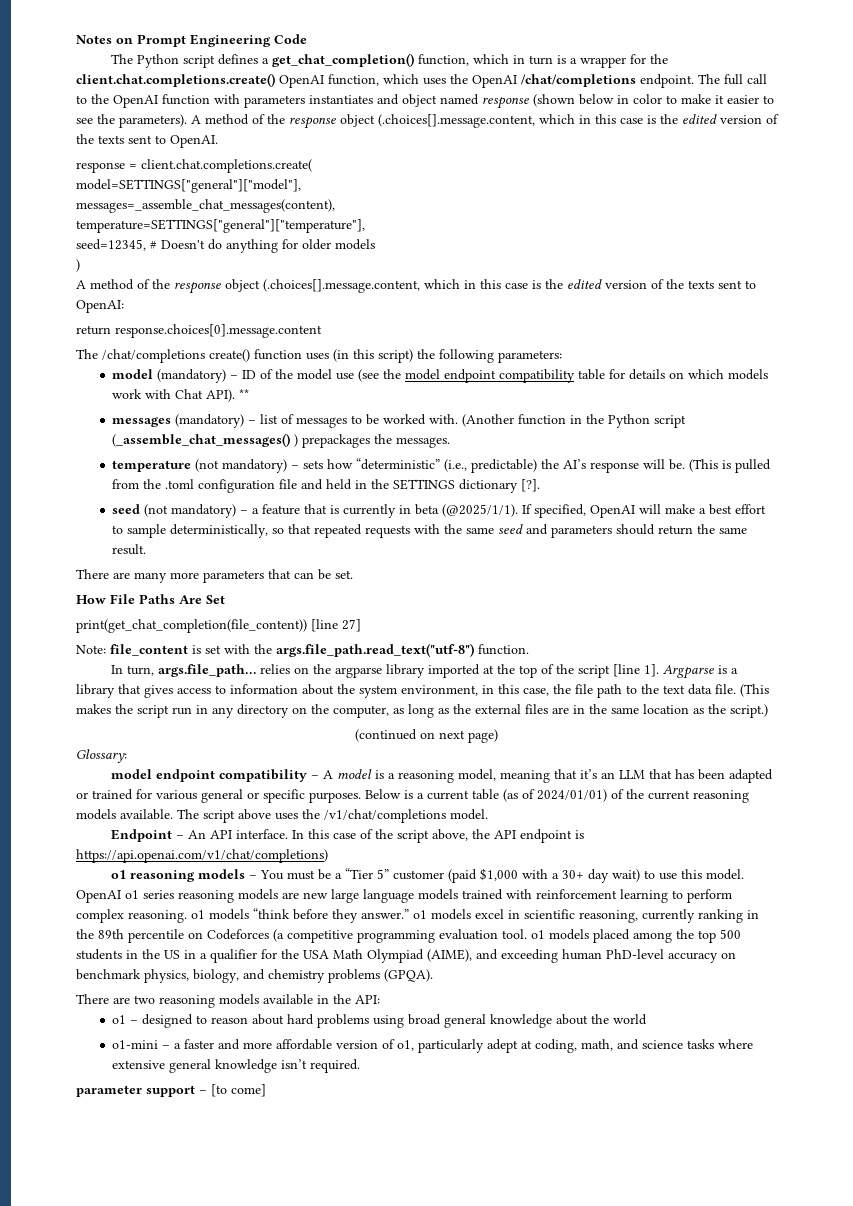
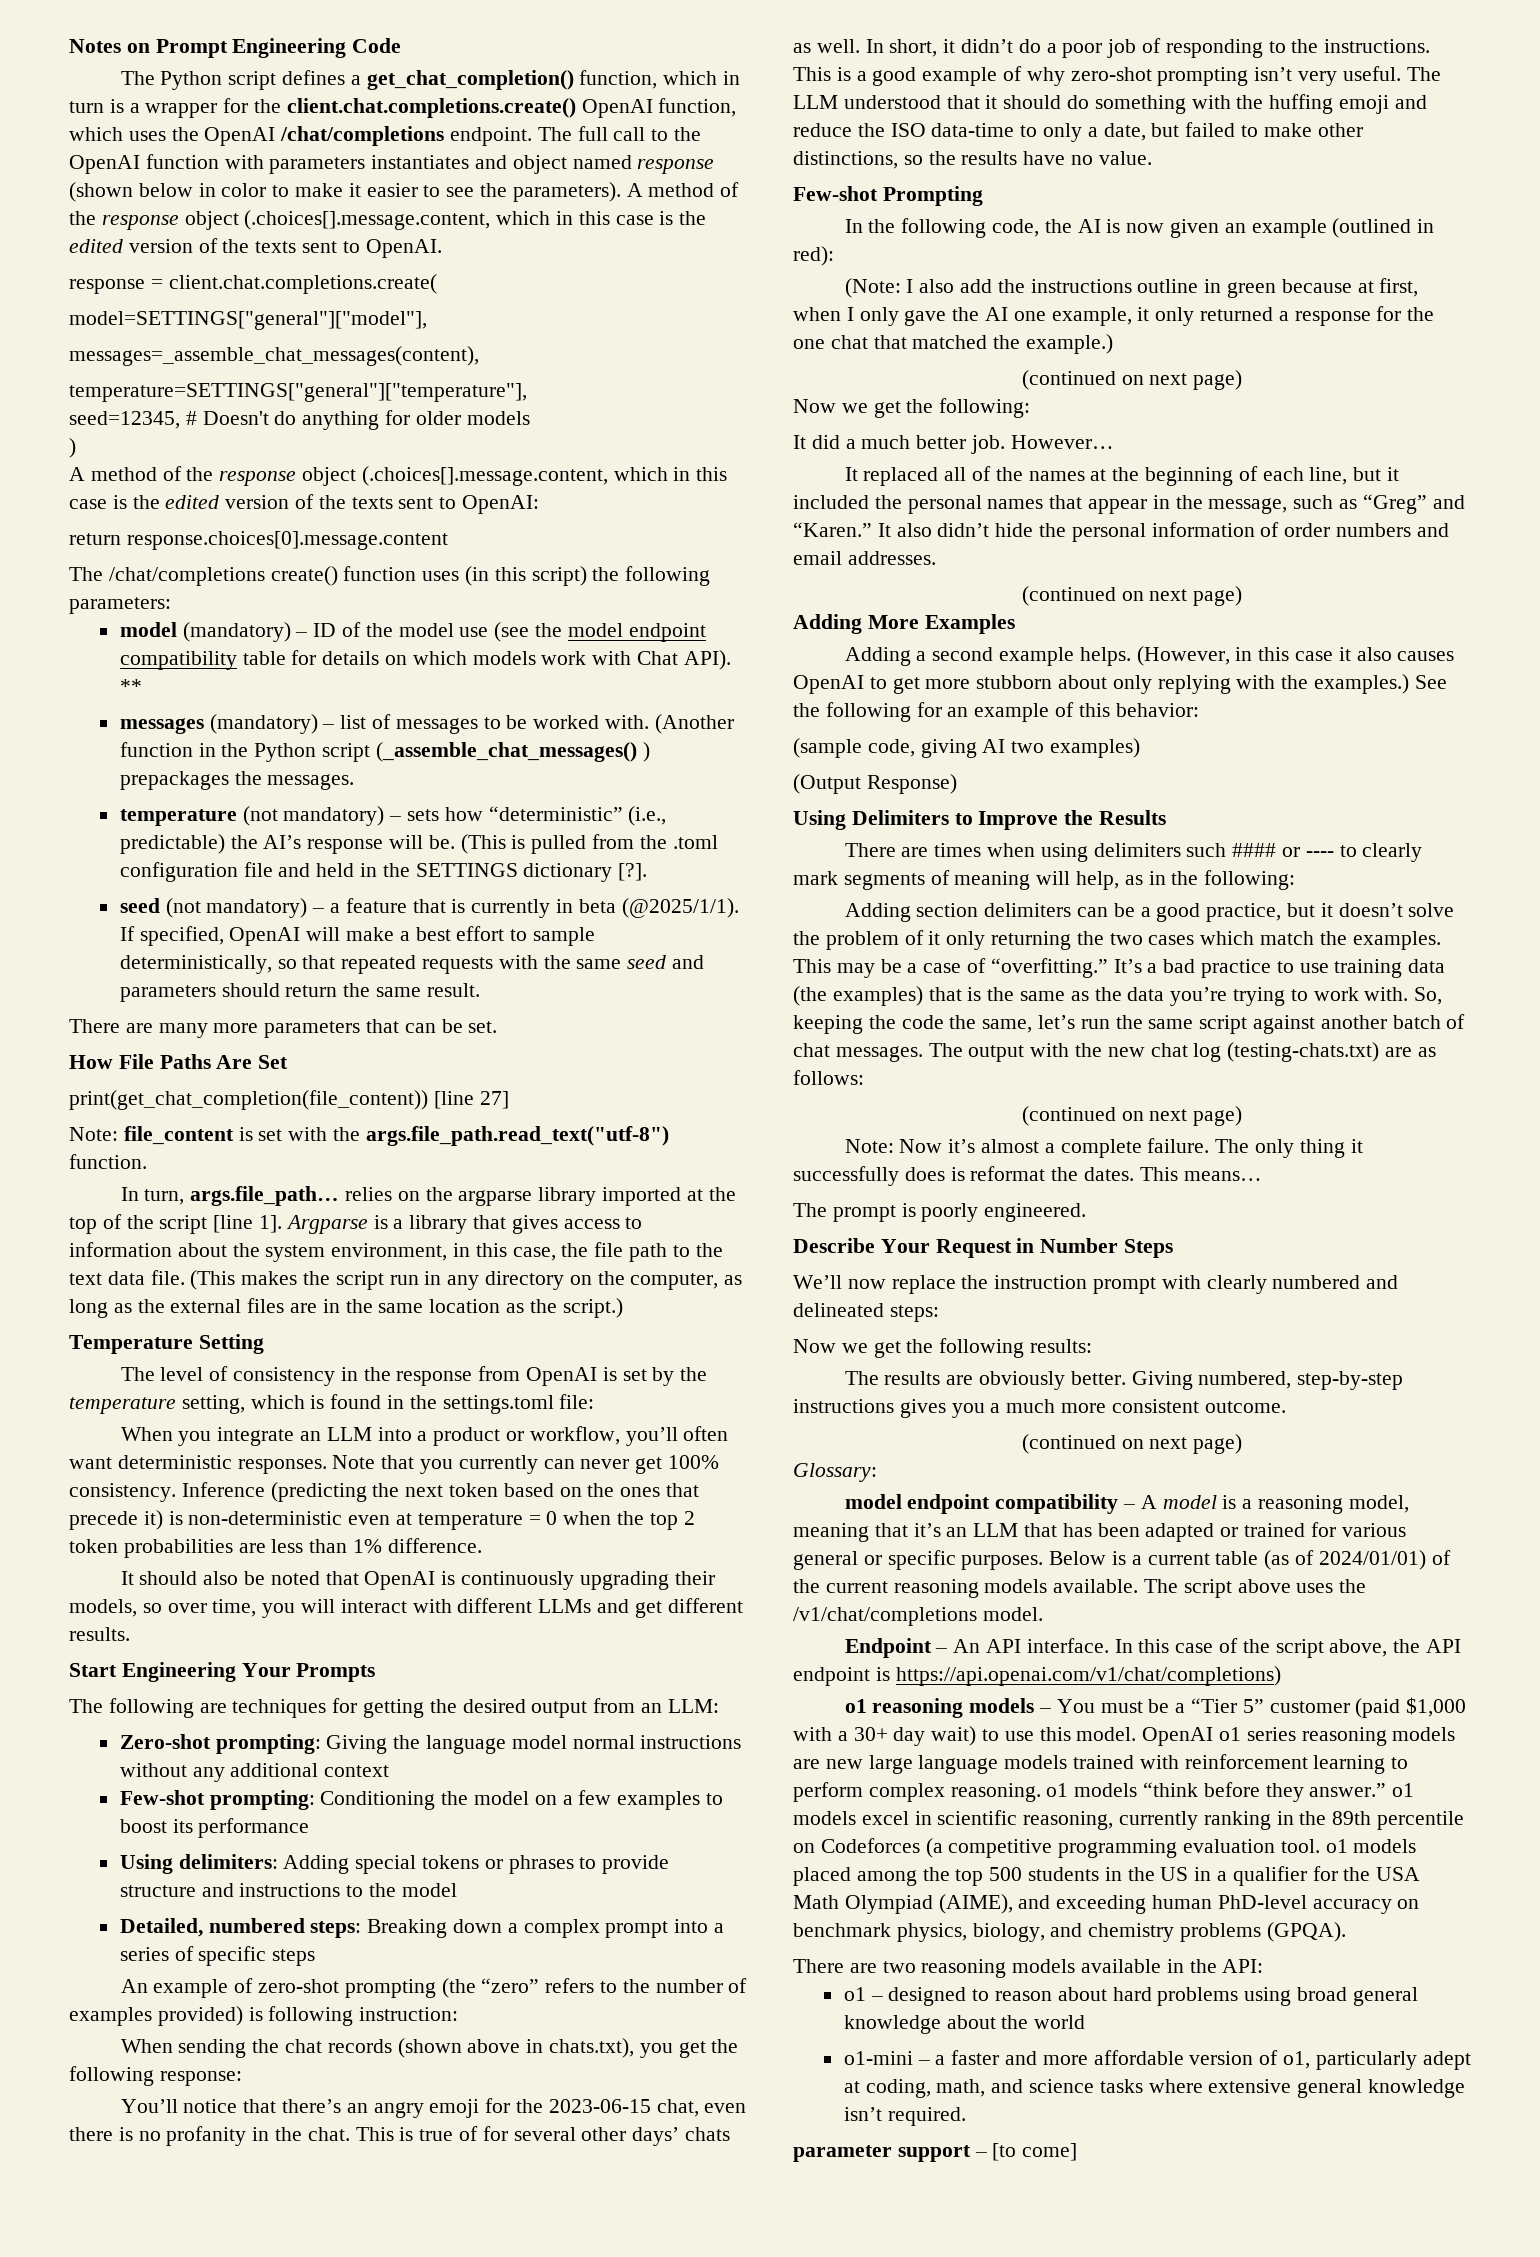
(768, 711) none -> [69,1334,264,1354] [120,1366,708,1386] [69,1394,595,1414] [120,1426,729,1446] [69,1455,720,1474] [69,1482,700,1502] [69,1510,695,1530] [69,1538,482,1558] [120,1571,715,1590] [69,1598,743,1618] [69,1627,130,1641] [69,1662,376,1682] [69,1698,719,1718] [119,1734,742,1754] [119,1763,390,1782] [119,1790,724,1810] [119,1818,310,1838] [119,1854,670,1874] [119,1883,457,1897] [119,1918,725,1938] [119,1946,316,1966] [120,1978,748,1998] [69,2006,459,2026] [120,2038,739,2058] [69,2066,242,2086] [120,2098,747,2118] [69,2126,731,2146] [793,38,1431,58] [793,66,1441,86] [793,94,1427,114] [793,122,1363,142] [793,151,1152,169] [793,186,983,206] [844,218,1435,238] [793,246,834,266] [844,278,1419,298] [793,306,1435,326] [793,334,1114,354] [1021,370,1243,390] [793,398,1031,418] [793,435,1114,454] [844,466,1399,486] [793,494,1465,514] [793,522,1449,542] [793,551,936,565] [1021,586,1243,606] [793,614,1015,634] [844,646,1455,666] [793,674,1447,694] [793,702,1199,722] [793,738,1141,758] [793,774,957,794] [793,810,1167,830] [844,843,1423,862] [793,870,1296,890] [844,903,1455,922] [793,930,1441,950] [793,958,1446,978] [793,986,1443,1006] [793,1014,1466,1034] [793,1042,1436,1062] [793,1070,864,1085] [1021,1106,1243,1126] [844,1138,1363,1158] [793,1166,1262,1186] [793,1203,1087,1222] [793,1238,1174,1258] [793,1275,1399,1294] [793,1303,939,1322] [793,1338,1093,1358] [844,1371,1404,1390] [793,1399,1286,1418] // Temperature Setting // The level of consistency in the response from OpenAI is set by the temperature setting, which is found in the settings.toml file: // When you integrate an LLM into a product or workflow, you’ll often want deterministic responses. Note that you currently can never get 100% consistency. Inference (predicting the next token based on the ones that precede it) is non-deterministic even at temperature = 0 when the top 2 token probabilities are less than 1% difference. // It should also be noted that OpenAI is continuously upgrading their models, so over time, you will interact with different LLMs and get different results. // Start Engineering Your Prompts // The following are techniques for getting the desired output from an LLM: // Zero-shot prompting: Giving the language model normal instructions without any additional context // Few-shot prompting: Conditioning the model on a few examples to boost its performance // Using delimiters: Adding special tokens or phrases to provide structure and instructions to the model // Detailed, numbered steps: Breaking down a complex prompt into a series of specific steps // An example of zero-shot prompting (the “zero” refers to the number of examples provided) is following instruction: // When sending the chat records (shown above in chats.txt), you get the following response: // You’ll notice that there’s an angry emoji for the 2023-06-15 chat, even there is no profanity in the chat. This is true of for several other days’ chats as well. In short, it didn’t do a poor job of responding to the instructions. This is a good example of why zero-shot prompting isn’t very useful. The LLM understood that it should do something with the huffing emoji and reduce the ISO data-time to only a date, but failed to make other distinctions, so the results have no value. // Few-shot Prompting // In the following code, the AI is now given an example (outlined in red): // (Note: I also add the instructions outline in green because at first, when I only gave the AI one example, it only returned a response for the one chat that matched the example.) // (continued on next page) // Now we get the following: // It did a much better job. However… // It replaced all of the names at the beginning of each line, but it included the personal names that appear in the message, such as “Greg” and “Karen.” It also didn’t hide the personal information of order numbers and email addresses. // (continued on next page) // Adding More Examples // Adding a second example helps. (However, in this case it also causes OpenAI to get more stubborn about only replying with the examples.) See the following for an example of this behavior: // (sample code, giving AI two examples) // (Output Response) // Using Delimiters to Improve the Results // There are times when using delimiters such #### or ---- to clearly mark segments of meaning will help, as in the following: // Adding section delimiters can be a good practice, but it doesn’t solve the problem of it only returning the two cases which match the examples. This may be a case of “overfitting.” It’s a bad practice to use training data (the examples) that is the same as the data you’re trying to work with. So, keeping the code the same, let’s run the same script against another batch of chat messages. The output with the new chat log (testing-chats.txt) are as follows: // (continued on next page) // Note: Now it’s almost a complete failure. The only thing it successfully does is reformat the dates. This means… // The prompt is poorly engineered. // Describe Your Request in Number Steps // We’ll now replace the instruction prompt with clearly numbered and delineated steps: // Now we get the following results: // The results are obviously better. Giving numbered, step-by-step instructions gives you a much more consistent outcome.

